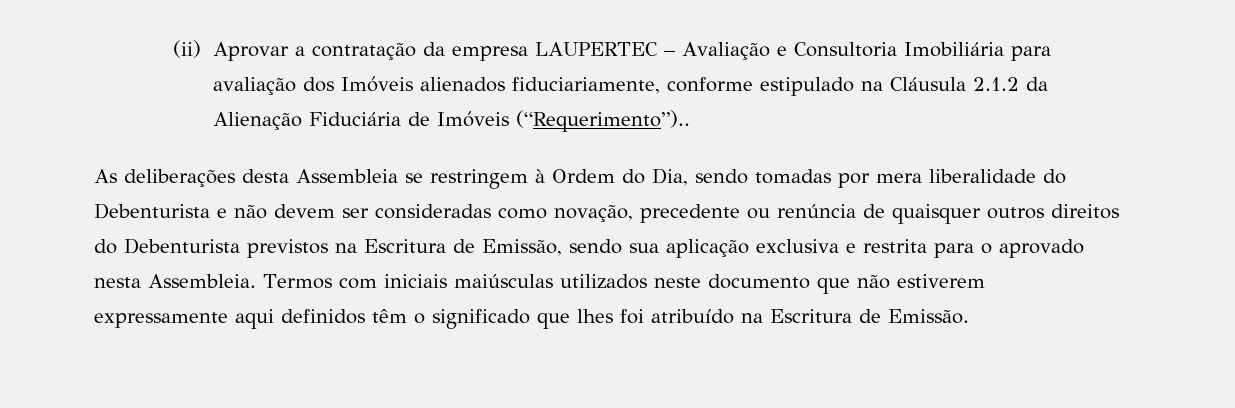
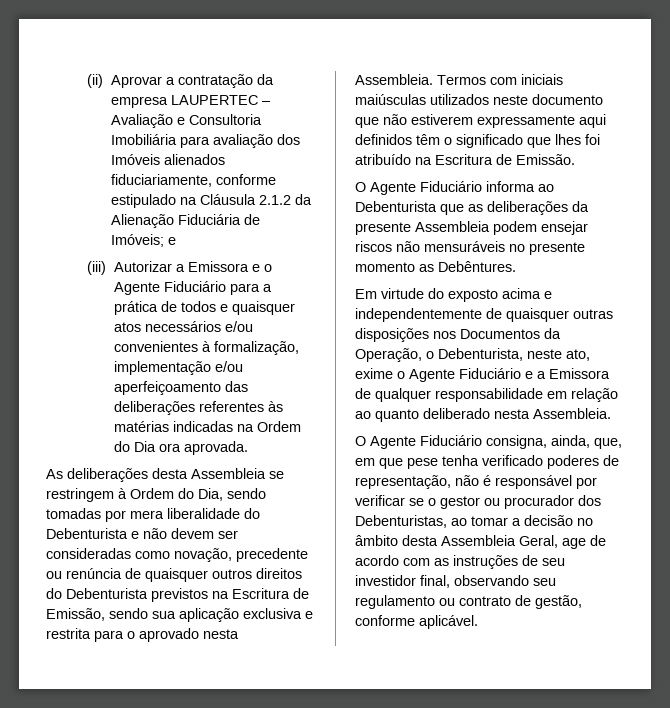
[436,110,690,132] Imóveis (“Requerimento”).. -> [110,234,176,247] [87,261,272,275] [113,281,272,295] [113,301,295,315] [113,321,253,332] [113,341,299,355] [113,361,243,375] [113,381,248,395] [113,401,283,415] [113,421,301,432] [113,441,248,455] Imóveis; e // (iii) Autorizar a Emissora e o Agente Fiduciário para a prática de todos e quaisquer atos necessários e/ou convenientes à formalização, implementação e/ou aperfeiçoamento das deliberações referentes às matérias indicadas na Ordem do Dia ora aprovada.
(969, 316) none -> [355,181,554,195] [355,201,589,215] [355,221,588,235] [355,241,585,255] [355,261,516,272] [355,288,552,302] [355,308,613,322] [355,328,561,342] [355,348,590,362] [355,368,610,382] [355,388,618,402] [355,408,611,422] [355,435,622,449] [355,455,619,469] [355,475,597,489] [355,495,601,509] [355,515,593,528] [355,535,606,549] [355,555,565,569] [355,575,556,588] [355,595,582,609] [355,615,478,629] // O Agente Fiduciário informa ao Debenturista que as deliberações da presente Assembleia podem ensejar riscos não mensuráveis no presente momento as Debêntures. // Em virtude do exposto acima e independentemente de quaisquer outras disposições nos Documentos da Operação, o Debenturista, neste ato, exime o Agente Fiduciário e a Emissora de qualquer responsabilidade em relação ao quanto deliberado nesta Assembleia. // O Agente Fiduciário consigna, ainda, que, em que pese tenha verificado poderes de representação, não é responsável por verificar se o gestor ou procurador dos Debenturistas, ao tomar a decisão no âmbito desta Assembleia Geral, age de acordo com as instruções de seu investidor final, observando seu regulamento ou contrato de gestão, conforme aplicável.

